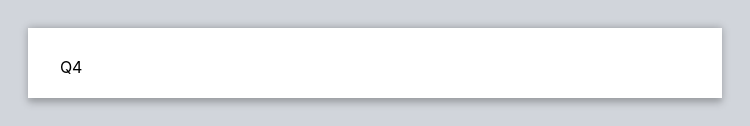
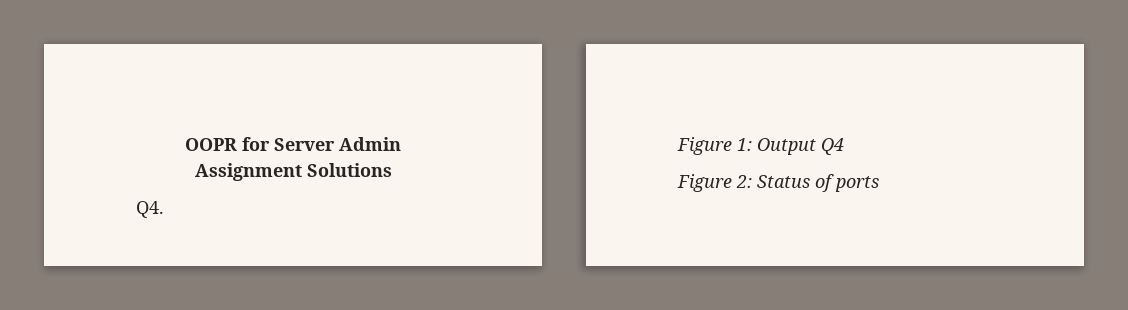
[60,61,82,74] Q4 -> [185,137,401,151] [194,163,392,181] [136,201,164,218] [677,137,844,155] [677,174,879,192] OOPR for Server Admin Assignment Solutions // Q4. // Figure 1: Output Q4 // Figure 2: Status of ports

